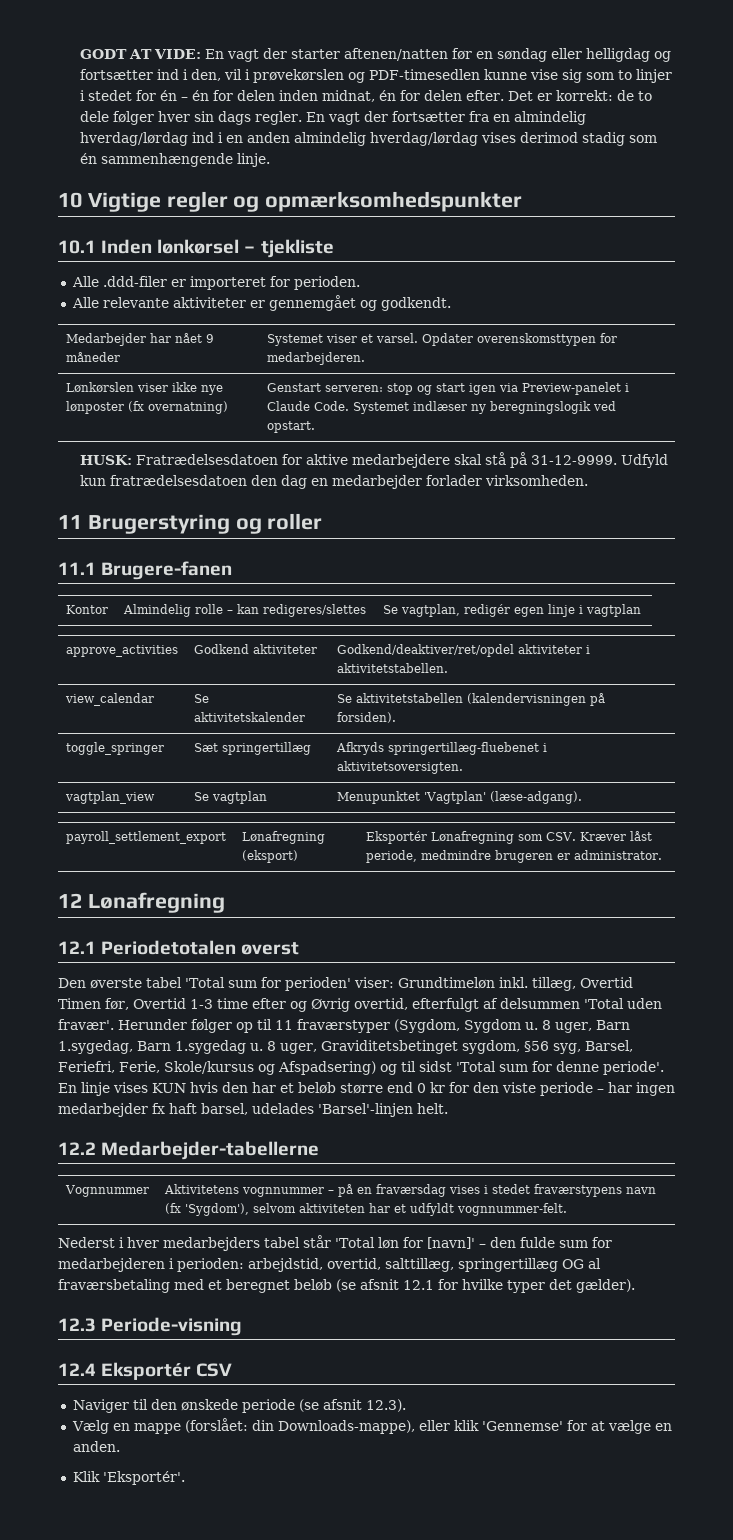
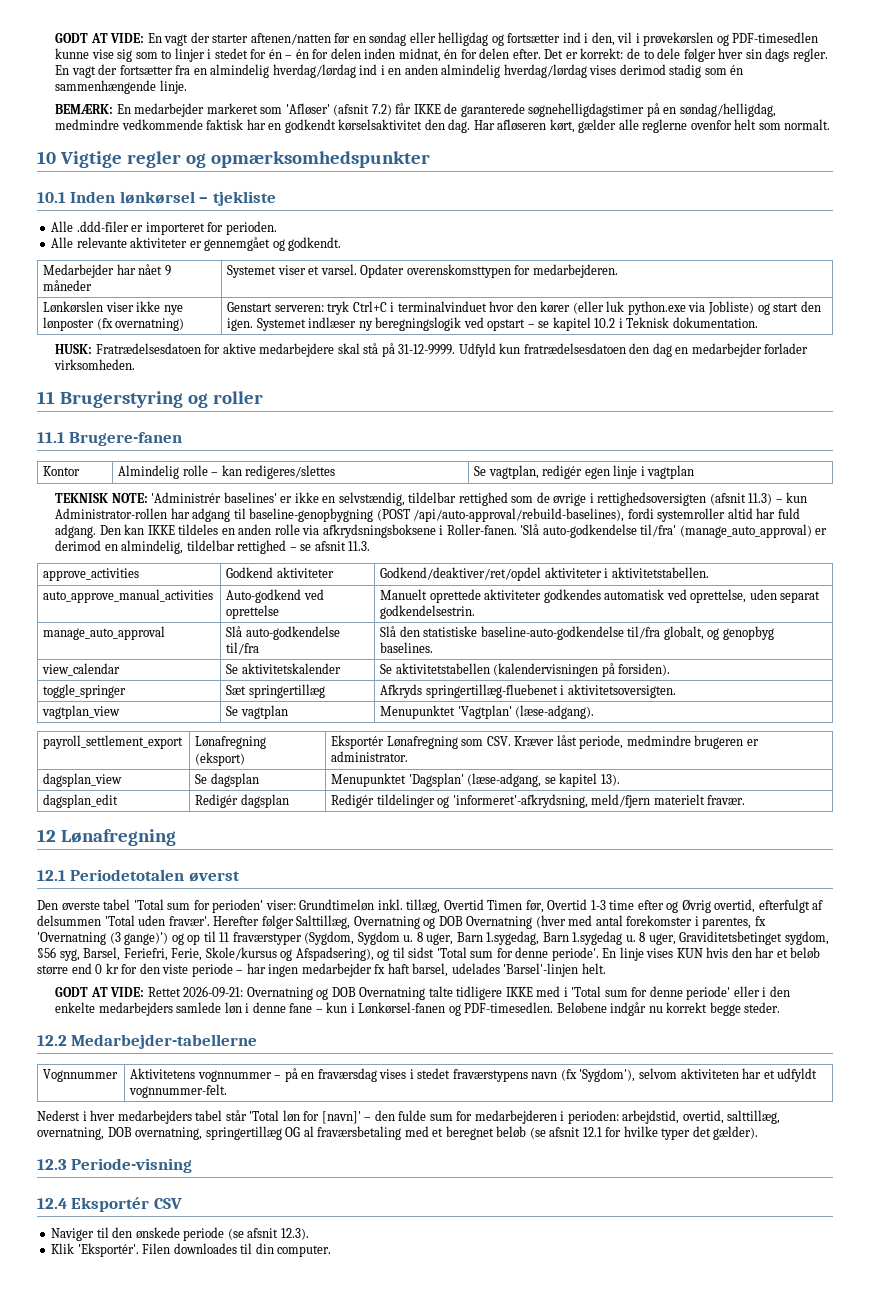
(270, 160) none -> [55,103,776,117] [55,119,831,133] // BEMÆRK: En medarbejder markeret som 'Afløser' (afsnit 7.2) får IKKE de garanterede søgnehelligdagstimer på en søndag/helligdag, medmindre vedkommende faktisk har en godkendt kørselsaktivitet den dag. Har afløseren kørt, gælder alle reglerne ovenfor helt som normalt.
[386,382,629,395] [266,401,349,411] stop og start igen via Preview-panelet i Claude Code. -> [327,301,821,315] [227,318,254,331] tryk Ctrl+C i terminalvinduet hvor den kører (eller luk python.exe via Jobliste) og start den igen.
[266,421,315,433] opstart. -> [487,317,758,331] opstart – se kapitel 10.2 i Teknisk dokumentation.
(641, 610) none -> [55,492,808,506] [55,508,800,522] [55,524,828,538] [55,540,371,554] // TEKNISK NOTE: 'Administrér baselines' er ikke en selvstændig, tildelbar rettighed som de øvrige i rettighedsoversigten (afsnit 11.3) – kun Administrator-rollen har adgang til baseline-genopbygning (POST /api/auto-approval/rebuild-baselines), fordi systemroller altid har fuld adgang. Den kan IKKE tildeles en anden rolle via afkrydsningsboksene i Roller-fanen. 'Slå auto-godkendelse til/fra' (manage_auto_approval) er derimod en almindelig, tildelbar rettighed – se afsnit 11.3.
(448, 668) none -> [43,589,214,603] [226,589,324,603] [226,605,280,619] [380,589,821,603] [380,605,476,619] [43,626,166,640] [226,626,340,640] [226,642,260,655] [380,626,774,640] [380,642,434,653] // auto_approve_manual_activities | Auto-godkend ved oprettelse | Manuelt oprettede aktiviteter godkendes automatisk ved oprettelse, uden separat godkendelsestrin. // manage_auto_approval | Slå auto-godkendelse til/fra | Slå den statistiske baseline-auto-godkendelse til/fra globalt, og genopbyg baselines.
(662, 855) none -> [43,773,123,787] [195,773,259,787] [331,773,620,787] [43,794,119,808] [195,794,289,808] [331,794,746,808] // dagsplan_view | Se dagsplan | Menupunktet 'Dagsplan' (læse-adgang, se kapitel 13). // dagsplan_edit | Redigér dagsplan | Redigér tildelinger og 'informeret'-afkrydsning, meld/fjern materielt fravær.
[118,1019,232,1033] Herunder følger -> [213,915,766,929] [37,932,184,945] Herefter følger Salttillæg, Overnatning og DOB Overnatning (hver med antal forekomster i parentes, fx 'Overnatning (3 gange)') og
[278,1061,376,1075] Afspadsering) -> [295,947,374,961] Afspadsering),
(448, 1108) none -> [55,986,790,1000] [55,1002,781,1016] // GODT AT VIDE: Rettet 2026-09-21: Overnatning og DOB Overnatning talte tidligere IKKE med i 'Total sum for denne periode' eller i den enkelte medarbejders samlede løn i denne fane – kun i Lønkørsel-fanen og PDF-timesedlen. Beløbene indgår nu korrekt begge steder.
(454, 1265) none -> [37,1127,203,1140] overnatning, DOB overnatning,
[71,1418,672,1434] [72,1441,120,1452] [72,1471,185,1485] Vælg en mappe (forslået: din Downloads-mappe), eller klik 'Gennemse' for at vælge en anden. // Klik 'Eksportér'. -> [51,1243,332,1257] Klik 'Eksportér'. Filen downloades til din computer.

